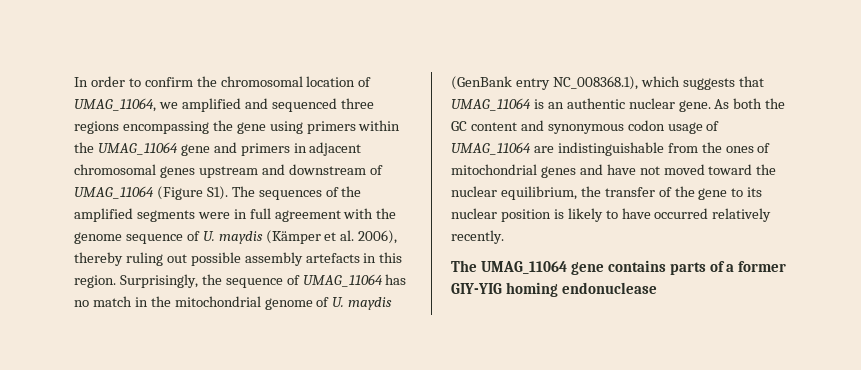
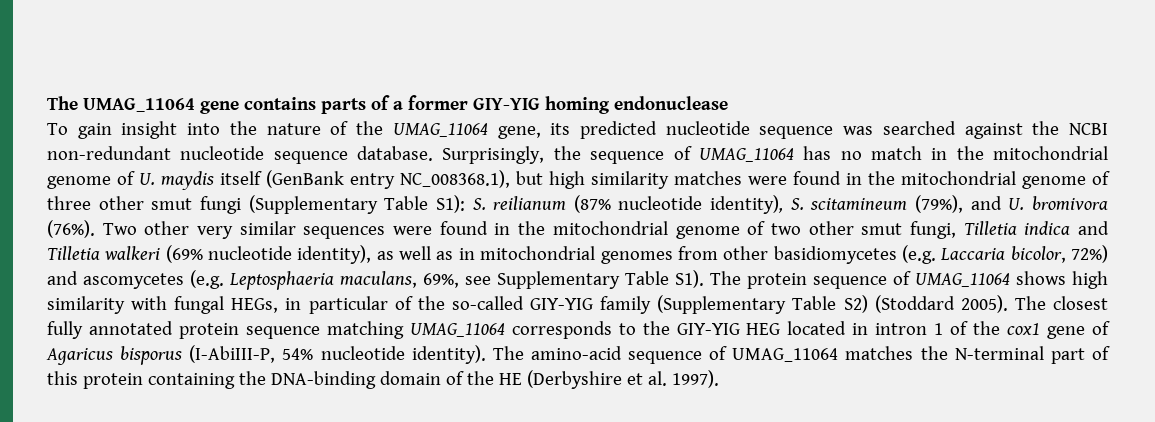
[74,76,372,87] [74,98,374,112] [74,120,401,134] [74,142,362,156] [74,164,383,178] [74,186,362,200] [74,208,397,222] [74,230,398,244] [74,252,403,266] [74,275,116,288] In order to confirm the chromosomal location of UMAG_11064, we amplified and sequenced three regions encompassing the gene using primers within the UMAG_11064 gene and primers in adjacent chromosomal genes upstream and downstream of UMAG_11064 (Figure S1). The sequences of the amplified segments were in full agreement with the genome sequence of U. maydis (Kämper et al. 2006), thereby ruling out possible assembly artefacts in this region. -> [47,95,728,114] [47,121,1108,139] [47,146,434,164] The UMAG_11064 gene contains parts of a former GIY-YIG homing endonuclease // To gain insight into the nature of the UMAG_11064 gene, its predicted nucleotide sequence was searched against the NCBI non-redundant nucleotide sequence database.
(393, 303) none -> [220,171,262,185] itself
[640,76,764,90] [451,98,786,112] [451,120,720,134] [451,142,771,156] [451,164,777,178] [451,186,763,200] [451,208,772,222] [451,230,504,244] [451,260,787,275] [451,282,657,297] which suggests that UMAG_11064 is an authentic nuclear gene. As both the GC content and synonymous codon usage of UMAG_11064 are indistinguishable from the ones of mitochondrial genes and have not moved toward the nuclear equilibrium, the transfer of the gene to its nuclear position is likely to have occurred relatively recently. // The UMAG_11064 gene contains parts of a former GIY-YIG homing endonuclease -> [516,171,1110,189] [47,195,1108,214] [47,220,1110,239] [47,245,1109,264] [47,270,1108,290] [47,295,1108,314] [47,321,1110,339] [46,345,1110,365] [47,370,719,389] but high similarity matches were found in the mitochondrial genome of three other smut fungi (Supplementary Table S1): S. reilianum (87% nucleotide identity), S. scitamineum (79%), and U. bromivora (76%). Two other very similar sequences were found in the mitochondrial genome of two other smut fungi, Tilletia indica and Tilletia walkeri (69% nucleotide identity), as well as in mitochondrial genomes from other basidiomycetes (e.g. Laccaria bicolor, 72%) and ascomycetes (e.g. Leptosphaeria maculans, 69%, see Supplementary Table S1). The protein sequence of UMAG_11064 shows high similarity with fungal HEGs, in particular of the so-called GIY-YIG family (Supplementary Table S2) (Stoddard 2005). The closest fully annotated protein sequence matching UMAG_11064 corresponds to the GIY-YIG HEG located in intron 1 of the cox1 gene of Agaricus bisporus (I-AbiIII-P, 54% nucleotide identity). The amino-acid sequence of UMAG_11064 matches the N-terminal part of this protein containing the DNA-binding domain of the HE (Derbyshire et al. 1997).

